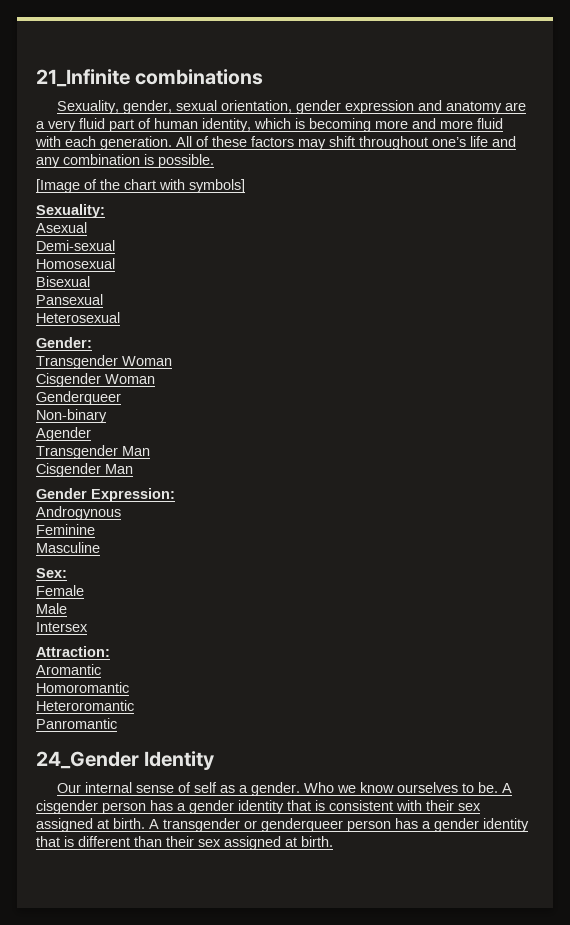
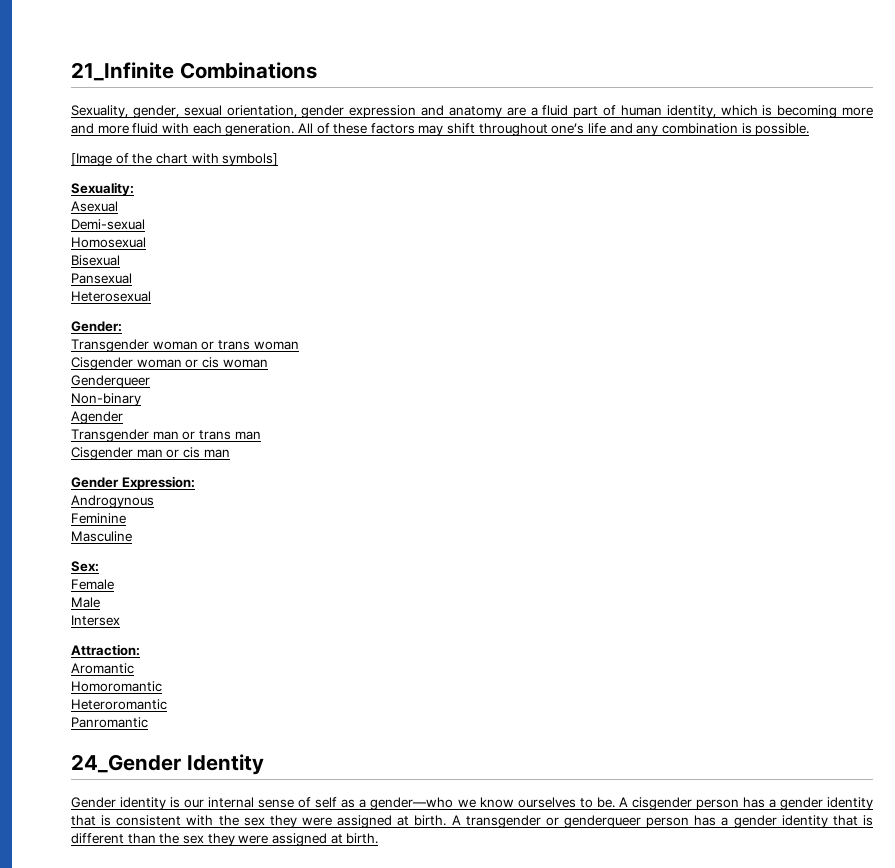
[135,69,264,85] combinations -> [179,62,317,79] Combinations
[48,120,76,132] very -> (538, 111) none
[122,356,172,366] [36,373,155,387] [36,391,121,405] [36,409,107,423] [36,427,91,441] [36,445,150,459] [36,463,133,477] Woman // Cisgender Woman // Genderqueer // Non-binary // Agender // Transgender Man // Cisgender Man -> [152,340,299,350] [71,357,268,370] [71,375,150,388] [71,393,141,406] [71,411,123,424] [71,429,261,442] [71,447,230,460] woman or trans woman // Cisgender woman or cis woman // Genderqueer // Non-binary // Agender // Transgender man or trans man // Cisgender man or cis man
[57,783,82,793] Our -> [71,797,205,810] Gender identity is our
[251,782,335,796] gender. Who -> [370,797,454,810] gender—who
[426,800,481,811] their sex -> [218,815,332,828] the sex they were
[166,836,221,847] their sex -> [159,833,269,846] the sex they were

